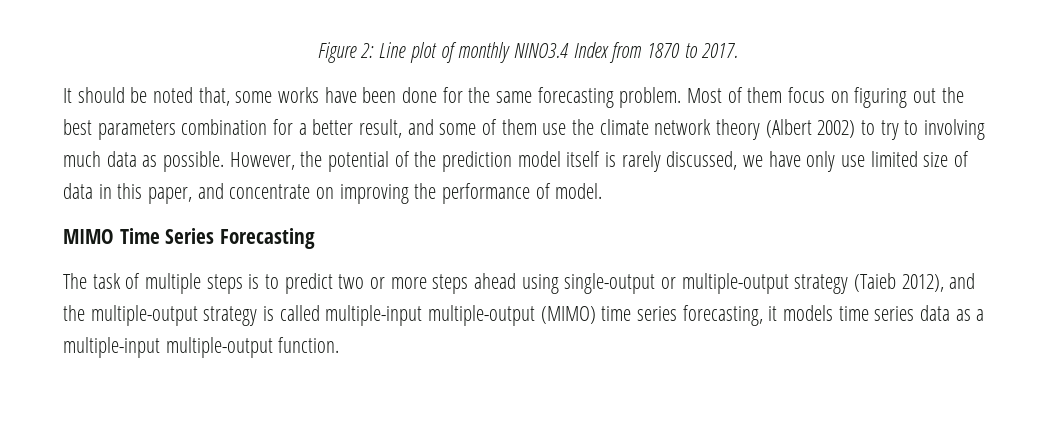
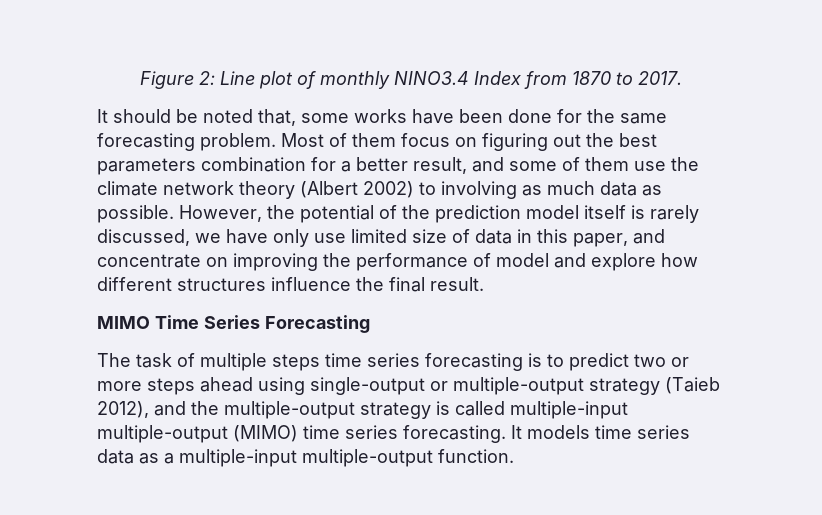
[880,119,986,140] try to involving -> [441,181,542,199] involving as
[555,183,603,199] model. -> [496,253,698,271] [97,277,484,292] model and explore how different structures influence the final result.
(243, 284) none -> [325,353,523,371] time series forecasting
[682,305,778,326] forecasting, it -> [403,425,522,443] forecasting. It

